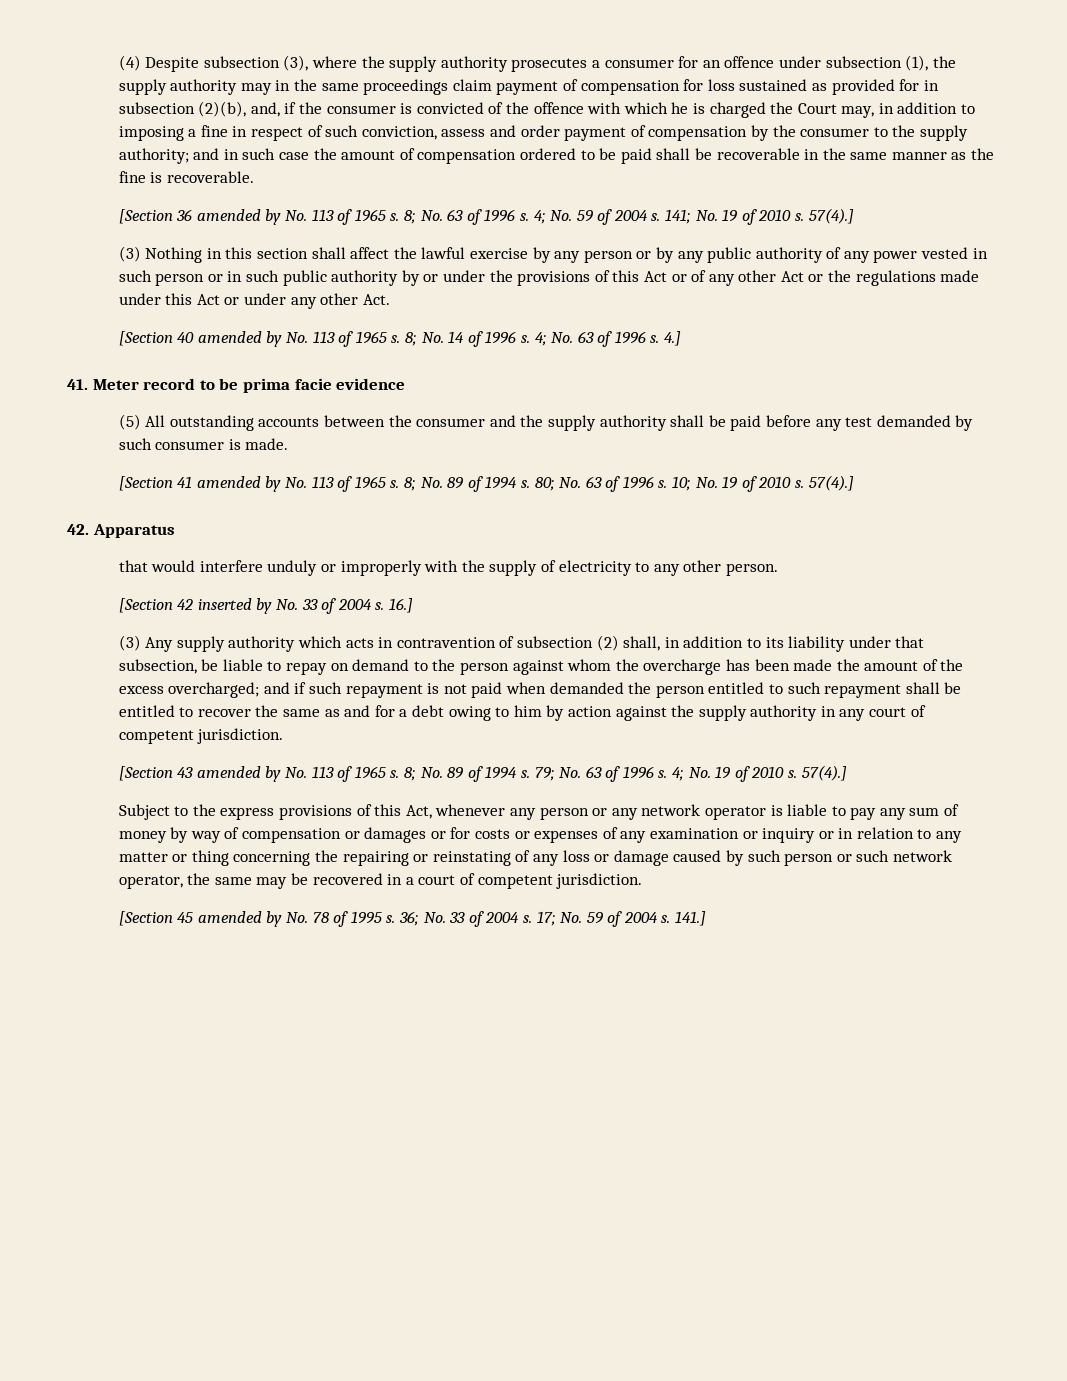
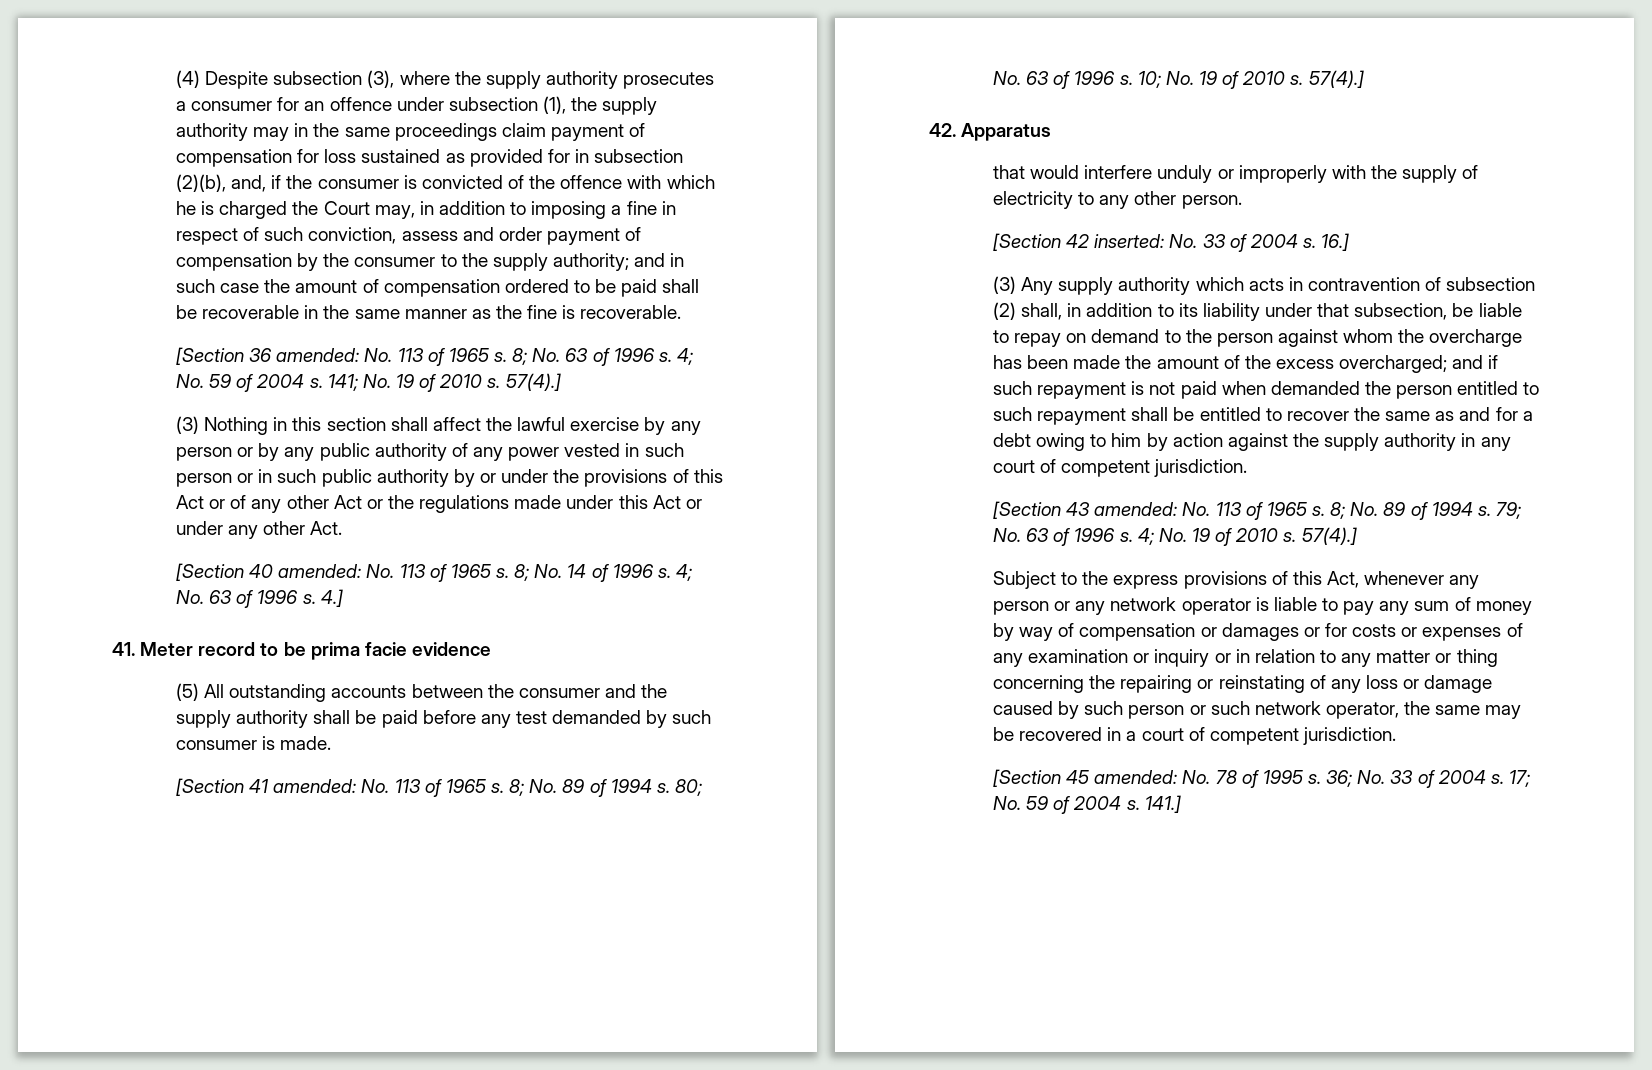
[196,209,282,225] amended by -> [276,348,360,362] amended:
[197,331,283,347] amended by -> [278,564,362,578] amended:
[196,476,282,492] amended by -> [273,779,357,793] amended:
[197,598,273,614] inserted by -> [1094,234,1165,248] inserted:
[196,766,282,782] amended by -> [1094,502,1178,516] amended:
[197,911,283,927] amended by -> [1094,770,1178,784] amended:

